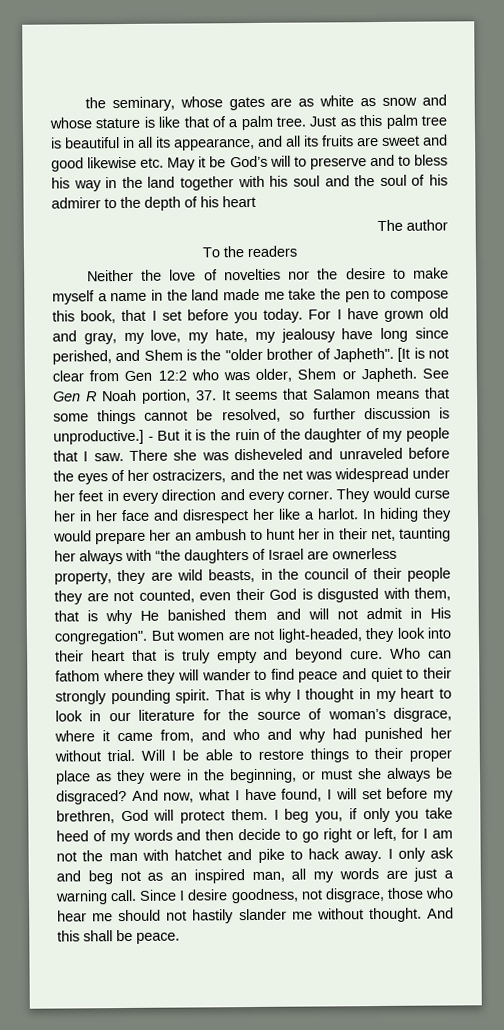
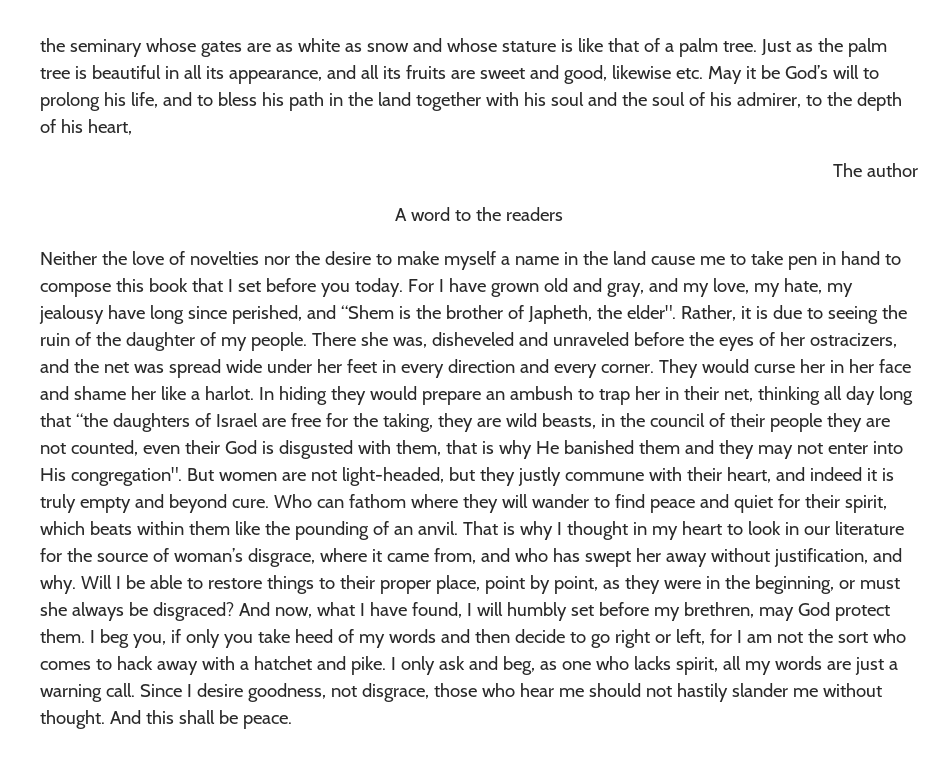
[84,96,175,112] the seminary, -> [40,38,142,57] the seminary
[359,114,383,127] this -> [817,38,843,52] the
[51,157,84,172] good -> [563,65,607,84] good,
[309,157,367,170] preserve -> [40,92,158,111] prolong his life,
[73,180,102,192] way -> [288,92,324,111] path
[51,197,101,209] admirer -> [736,92,801,108] admirer,
[222,195,256,208] heart -> [87,119,132,135] heart,
[202,247,220,258] To -> [395,207,471,221] A word to
[223,288,370,303] made me take the pen -> [650,251,880,270] cause me to take pen in hand
[80,310,117,324] book, -> [148,278,188,292] book
(117, 338) none -> [648,278,678,292] and
[143,348,263,361] Shem is the "older -> [340,305,441,319] “Shem is the
[332,347,450,363] [52,367,449,383] [53,387,450,404] [53,407,450,425] [53,429,207,445] Japheth". [It is not clear from Gen 12:2 who was older, Shem or Japheth. See Gen R Noah portion, 37. It seems that Salamon means that some things cannot be resolved, so further discussion is unproductive.] - But it is -> [527,305,878,324] Japheth, the elder". Rather, it is due to seeing
[406,427,450,442] [53,450,124,462] people that I saw. -> [250,332,307,351] people.
[201,452,229,461] was -> [392,337,427,348] was,
[333,467,409,483] widespread -> [168,359,262,378] spread wide
[182,509,249,524] disrespect -> [73,386,126,400] shame
[149,529,172,541] her -> (481, 398) none
[266,528,296,540] hunt -> [598,389,630,405] trap
[399,527,452,542] [54,549,152,565] taunting her always with -> [757,386,913,405] [40,413,71,427] thinking all day long that
[332,547,397,560] [54,571,112,585] ownerless property, -> [290,413,433,432] free for the taking,
[307,607,422,620] will not admit in -> [718,440,903,459] they may not enter into
[365,627,451,643] [55,649,157,662] they look into their heart that -> [448,467,877,486] but they justly commune with their heart, and indeed it
[406,667,452,679] [55,689,211,705] to their strongly pounding spirit. -> [777,494,887,513] [40,521,458,540] for their spirit, which beats within them like the pounding of an anvil.
[267,727,452,743] [54,749,135,762] and why had punished her without trial. -> [552,548,902,567] [40,575,76,594] has swept her away without justification, and why.
[56,770,91,785] place -> [435,575,598,594] place, point by point,
(357, 794) none -> [506,602,567,621] humbly
[120,809,175,822] God will -> [758,602,830,621] may God
[108,847,454,863] [56,869,285,885] man with hatchet and pike to hack away. I only ask and beg not as an inspired man, -> [837,629,906,643] [40,656,718,675] sort who comes to hack away with a hatchet and pike. I only ask and beg, as one who lacks spirit,

